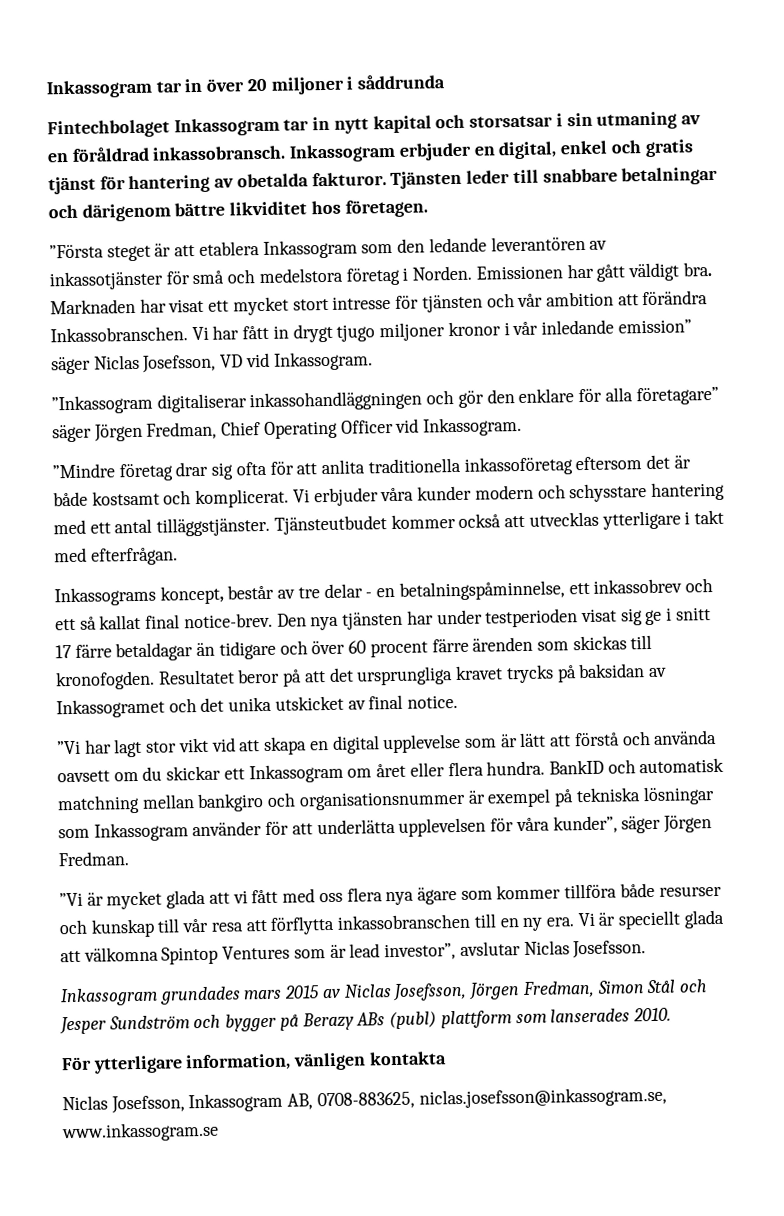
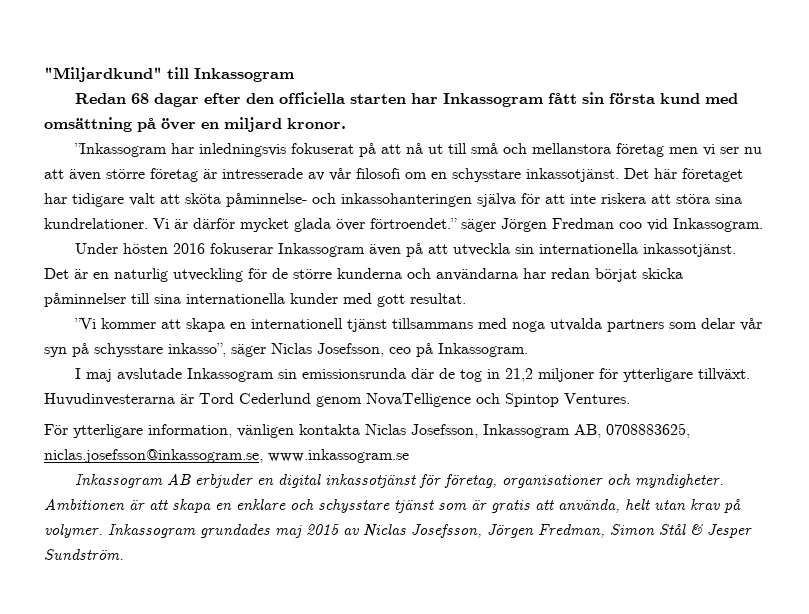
[46,74,446,99] [47,111,701,139] [47,139,694,163] [48,166,719,195] [48,199,428,222] [49,235,608,262] [49,261,712,291] [50,290,709,316] [50,319,692,343] Inkassogram tar in över 20 miljoner i såddrunda // Fintechbolaget Inkassogram tar in nytt kapital och storsatsar i sin utmaning av en föråldrad inkassobransch. Inkassogram erbjuder en digital, enkel och gratis tjänst för hantering av obetalda fakturor. Tjänsten leder till snabbare betalningar och därigenom bättre likviditet hos företagen. // ”Första steget är att etablera Inkassogram som den ledande leverantören av inkassotjänster för små och medelstora företag i Norden. Emissionen har gått väldigt bra. Marknaden har visat ett mycket stort intresse för tjänsten och vår ambition att förändra Inkassobranschen. Vi har fått in drygt tjugo miljoner kronor i vår inledande emission” -> [44,67,294,82] [74,92,738,107] [44,117,346,132] [74,143,762,157] [44,168,743,182] [44,193,742,207] [44,218,763,232] [74,243,736,257] [44,268,683,282] [44,293,466,307] [74,318,762,332] [44,343,226,357] "Miljardkund" till Inkassogram // Redan 68 dagar efter den officiella starten har Inkassogram fått sin första kund med omsättning på över en miljard kronor. // ”Inkassogram har inledningsvis fokuserat på att nå ut till små och mellanstora företag men vi ser nu att även större företag är intresserade av vår filosofi om en schysstare inkassotjänst. Det här företaget har tidigare valt att sköta påminnelse- och inkassohanteringen själva för att inte riskera att störa sina kundrelationer. Vi är därför mycket glada över förtroendet.” säger Jörgen Fredman coo vid Inkassogram. // Under hösten 2016 fokuserar Inkassogram även på att utveckla sin internationella inkassotjänst. Det är en naturlig utveckling för de större kunderna och användarna har redan börjat skicka påminnelser till sina internationella kunder med gott resultat. // ”Vi kommer att skapa en internationell tjänst tillsammans med noga utvalda partners som delar vår syn på schysstare inkasso”,
[220,351,373,371] [51,386,719,415] [52,416,523,443] [52,454,691,482] [53,481,725,509] [53,509,724,537] [54,547,178,566] [54,578,713,607] [55,607,711,631] [55,634,653,662] [55,663,667,691] [56,694,459,719] [57,729,718,758] [57,757,725,784] [57,786,715,815] [58,815,712,842] [58,851,129,867] [59,882,722,910] [59,909,725,938] [60,940,647,965] VD vid Inkassogram. // ”Inkassogram digitaliserar inkassohandläggningen och gör den enklare för alla företagare” säger Jörgen Fredman, Chief Operating Officer vid Inkassogram. // ”Mindre företag drar sig ofta för att anlita traditionella inkassoföretag eftersom det är både kostsamt och komplicerat. Vi erbjuder våra kunder modern och schysstare hantering med ett antal tilläggstjänster. Tjänsteutbudet kommer också att utvecklas ytterligare i takt med efterfrågan. // Inkassograms koncept, består av tre delar - en betalningspåminnelse, ett inkassobrev och ett så kallat final notice-brev. Den nya tjänsten har under testperioden visat sig ge i snitt 17 färre betaldagar än tidigare och över 60 procent färre ärenden som skickas till kronofogden. Resultatet beror på att det ursprungliga kravet trycks på baksidan av Inkassogramet och det unika utskicket av final notice. // ”Vi har lagt stor vikt vid att skapa en digital upplevelse som är lätt att förstå och använda oavsett om du skickar ett Inkassogram om året eller flera hundra. BankID och automatisk matchning mellan bankgiro och organisationsnummer är exempel på tekniska lösningar som Inkassogram använder för att underlätta upplevelsen för våra kunder”, säger Jörgen Fredman. // ”Vi är mycket glada att vi fått med oss flera nya ägare som kommer tillföra både resurser och kunskap till vår resa att förflytta inkassobranschen till en ny era. Vi är speciellt glada att välkomna Spintop Ventures som är lead investor”, avslutar Niclas Josefsson. // -> [389,343,528,357] [74,368,750,382] [44,393,630,407] [44,423,690,438] [44,449,409,463] [74,473,724,488] [44,498,741,513] [44,524,103,538] ceo på Inkassogram. // I maj avslutade Inkassogram sin emissionsrunda där de tog in 21,2 miljoner för ytterligare tillväxt. Huvudinvesterarna är Tord Cederlund genom NovaTelligence och Spintop Ventures. // För ytterligare information, vänligen kontakta Niclas Josefsson, Inkassogram AB, 0708883625, niclas.josefsson@inkassogram.se, www.inkassogram.se // Inkassogram AB erbjuder en digital inkassotjänst för företag, organisationer och myndigheter. Ambitionen är att skapa en enklare och schysstare tjänst som är gratis att använda, helt utan krav på volymer.
[243,989,283,1000] mars -> [275,525,302,538] maj
[678,979,708,993] [59,1007,671,1035] [61,1051,447,1074] [62,1086,667,1114] [61,1121,219,1143] och Jesper Sundström och bygger på Berazy ABs (publ) plattform som lanserades 2010. // För ytterligare information, vänligen kontakta // Niclas Josefsson, Inkassogram AB, 0708-883625, niclas.josefsson@inkassogram.se, www.inkassogram.se -> [690,524,752,538] [44,549,124,560] & Jesper Sundström.

